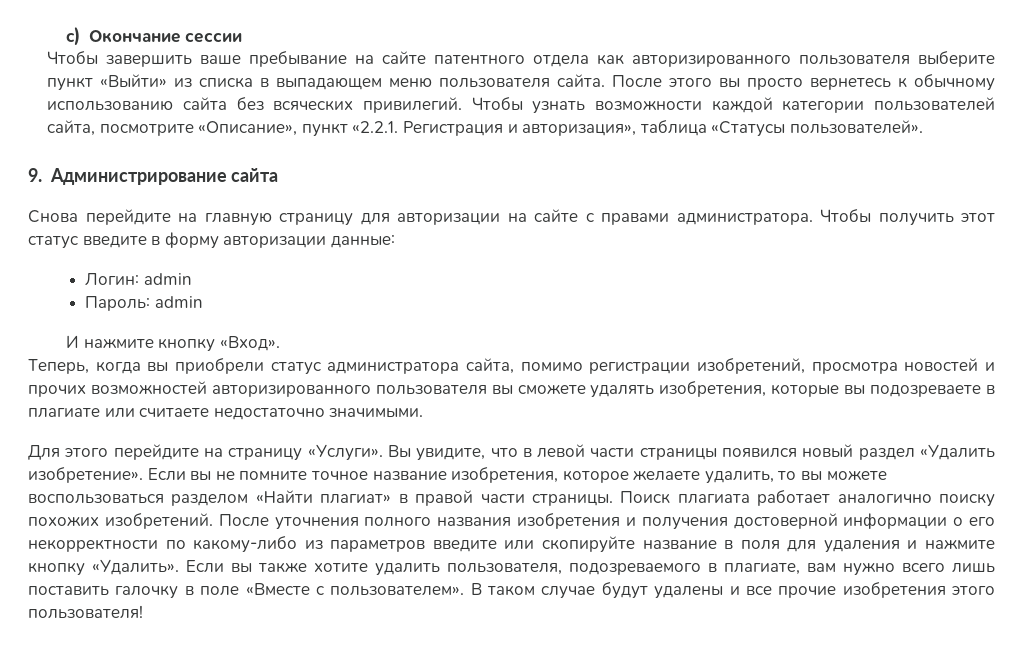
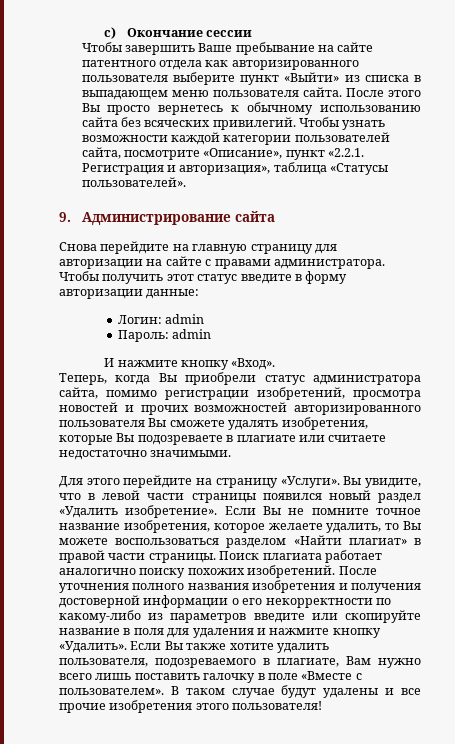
[200,55,242,64] ваше -> [198,43,233,52] Ваше
[719,78,741,87] вы -> [81,103,100,112] Вы
[147,362,169,371] вы -> [158,373,177,382] Вы
[491,385,513,394] вы -> [148,418,167,427] Вы
[844,385,866,394] вы -> [116,433,135,442] Вы
[190,471,212,480] вы -> [263,506,281,515] Вы
[801,471,823,480] вы -> [402,521,421,530] Вы
[231,563,252,572] вы -> [164,641,183,650] Вы
[807,563,836,572] вам -> [346,656,371,665] Вам

